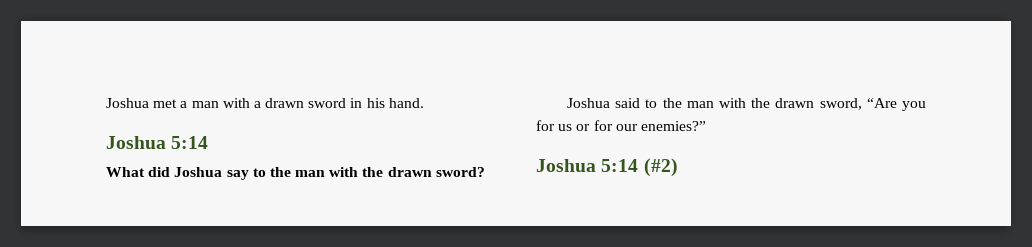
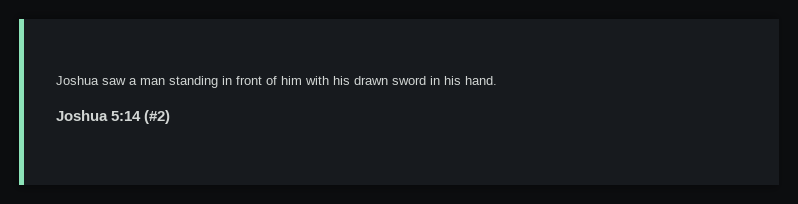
[106,98,178,108] Joshua met -> [56,76,126,85] Joshua saw
[222,98,261,108] with a -> [169,76,350,88] standing in front of him with his
[106,167,485,180] [566,98,926,111] [536,120,706,131] [536,159,639,172] // What did Joshua say to the man with the drawn sword? // Joshua said to the man with the drawn sword, “Are you for us or for our enemies?” // Joshua 5:14 -> (142, 116) none

